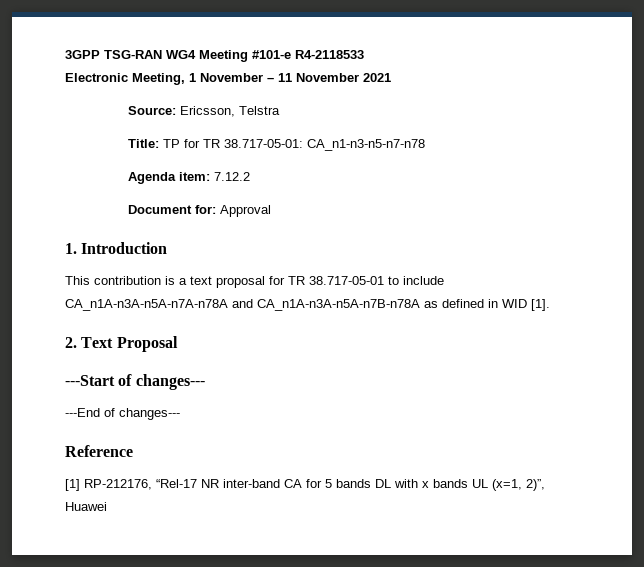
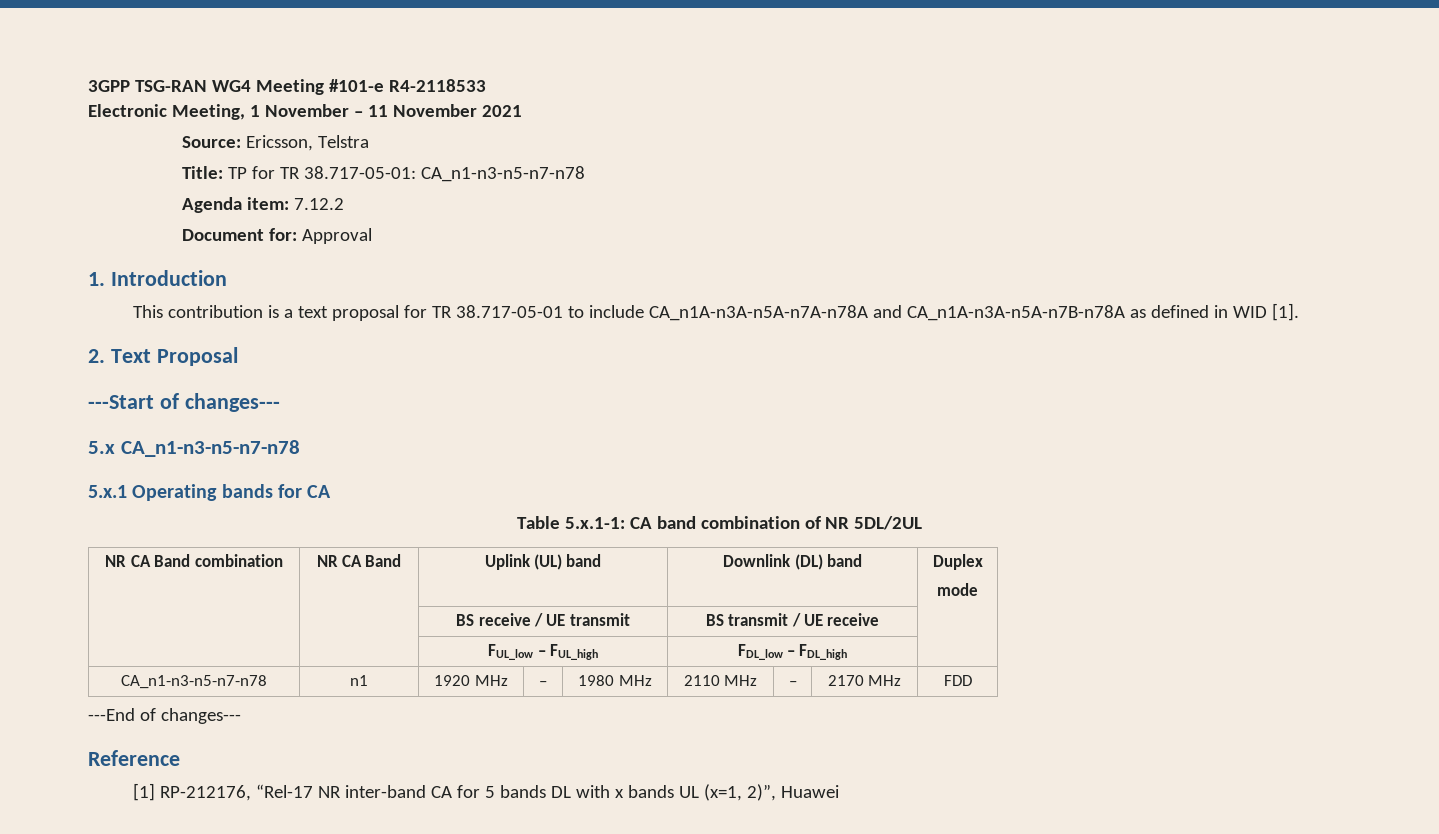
(205, 382) none -> [88,440,300,457] [88,484,332,501] [516,516,923,530] [105,554,283,567] [316,554,402,567] [484,554,602,570] [723,554,862,570] [932,554,983,570] [937,583,978,596] [456,613,630,627] [705,613,880,627] [488,644,598,660] [737,644,848,660] [121,675,267,689] [350,675,368,686] [434,675,508,686] [539,681,547,686] [578,675,652,686] [683,675,758,686] [788,681,797,686] [827,675,902,686] [943,675,972,686] // 5.x CA_n1-n3-n5-n7-n78 // 5.x.1 Operating bands for CA // Table 5.x.1-1: CA band combination of NR 5DL/2UL // NR CA Band combination | NR CA Band | Uplink (UL) band | Downlink (DL) band | Duplex // mode // | | BS receive / UE transmit | BS transmit / UE receive | // | | FUL_low – FUL_high | FDL_low – FDL_high | // CA_n1-n3-n5-n7-n78 | n1 | 1920 MHz | – | 1980 MHz | 2110 MHz | – | 2170 MHz | FDD

